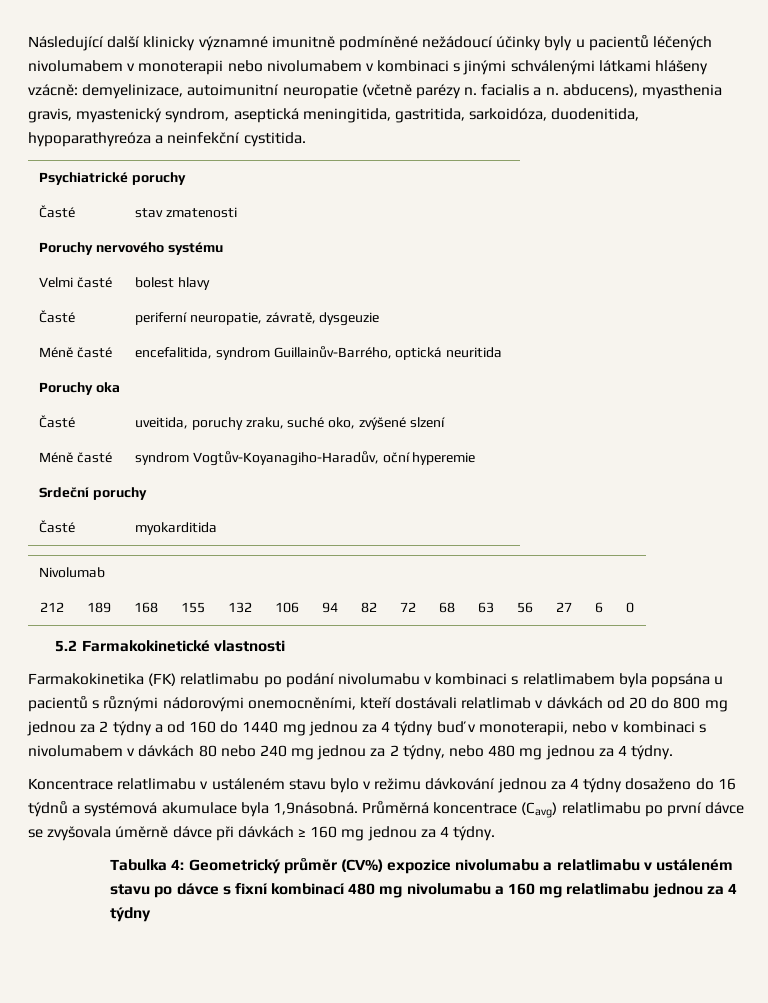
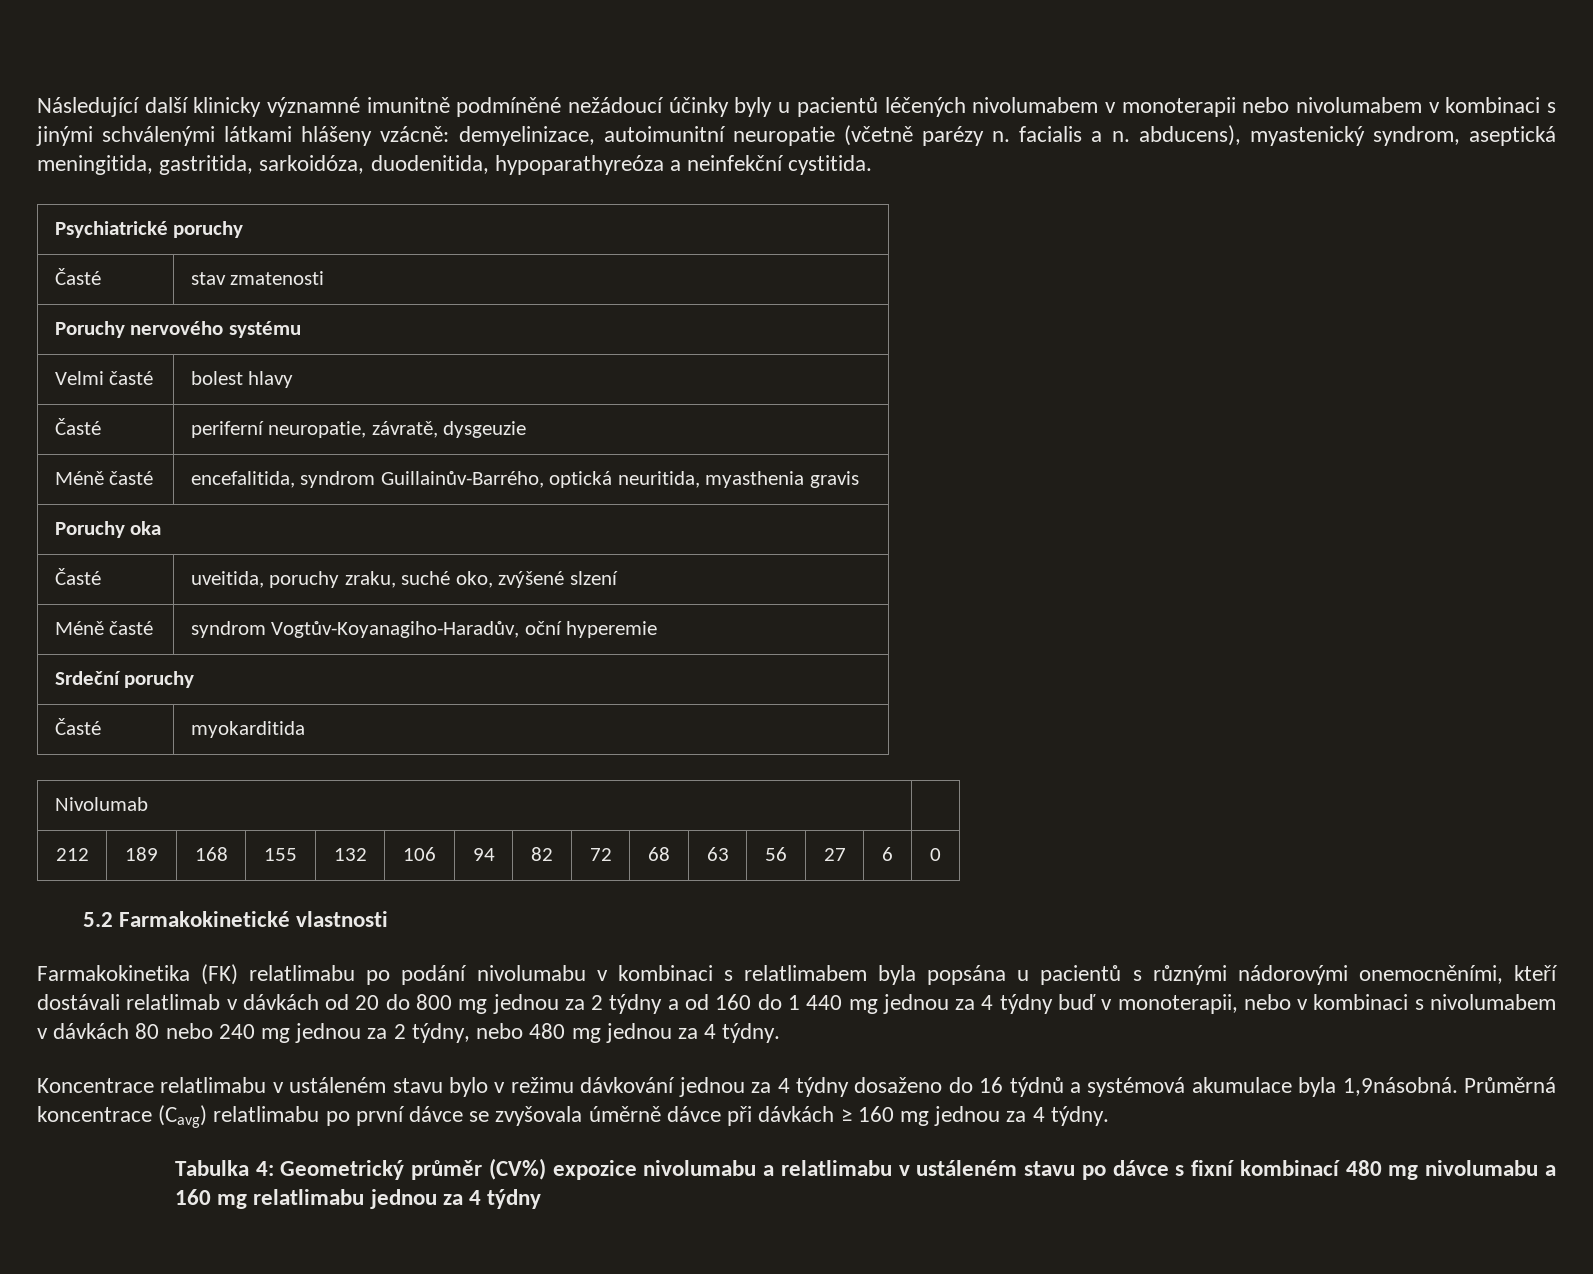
[642,84,723,99] [28,108,72,123] myasthenia gravis, -> (1241, 135) none
[446,347,503,358] neuritida -> [617,471,859,488] neuritida, myasthenia gravis
[242,721,279,733] 1440 -> [787,995,843,1010] 1 440

